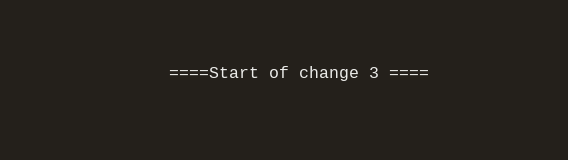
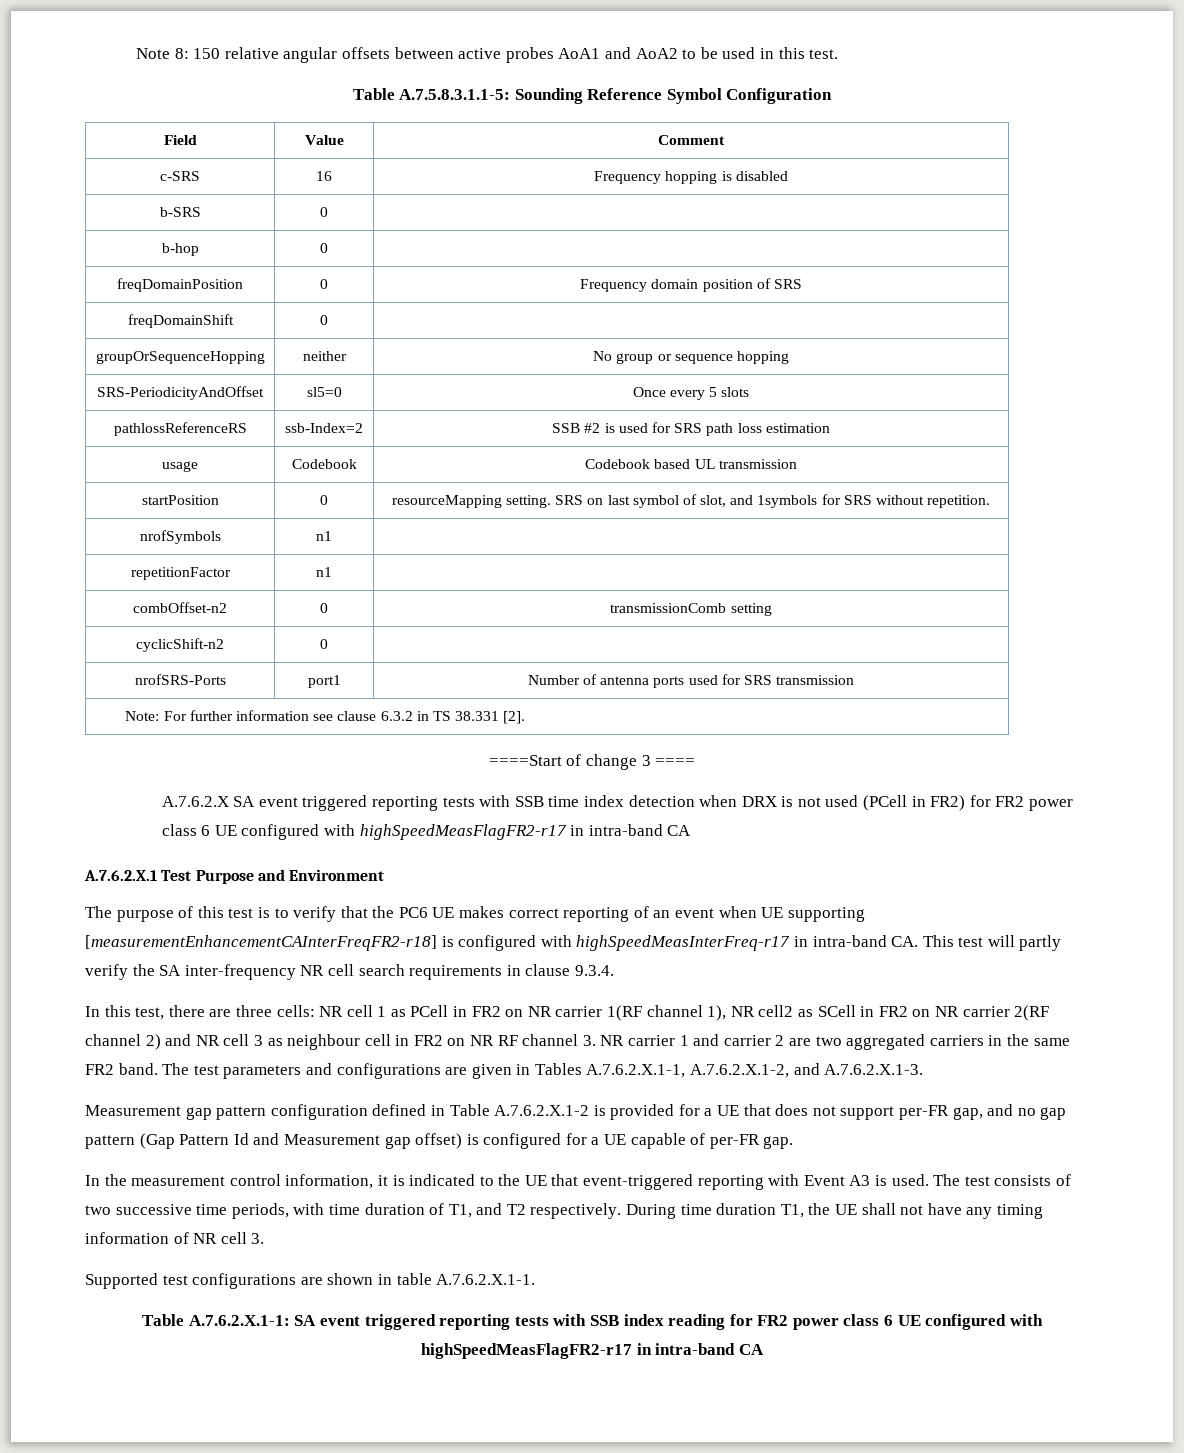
(168, 72) none -> [136,47,839,63] [352,88,833,104] [163,135,197,145] [304,135,344,145] [658,135,725,145] [160,171,200,181] [316,171,332,181] [594,171,788,184] [159,207,201,217] [320,207,328,217] [161,243,199,256] [320,243,328,253] [117,278,243,292] [320,279,328,289] [580,278,802,292] [127,314,234,328] [320,315,328,325] [95,351,265,364] [302,351,347,361] [593,351,789,364] [97,386,264,400] [306,387,342,397] [632,387,750,400] [113,422,247,436] [285,423,363,433] [552,422,830,436] [162,461,198,472] [291,459,357,469] [585,459,797,469] [141,495,219,505] [320,495,328,505] [391,494,991,508] [139,530,221,544] [316,531,332,541] [130,567,231,580] [316,567,332,577] [133,602,227,613] [320,603,328,613] [610,603,772,616] [136,638,224,652] [320,639,328,649] [134,674,226,685] [307,675,341,688] [527,674,855,688] [125,710,526,724] Note 8: 150 relative angular offsets between active probes AoA1 and AoA2 to be used in this test. // Table A.7.5.8.3.1.1-5: Sounding Reference Symbol Configuration // Field | Value | Comment // c-SRS | 16 | Frequency hopping is disabled // b-SRS | 0 | // b-hop | 0 | // freqDomainPosition | 0 | Frequency domain position of SRS // freqDomainShift | 0 | // groupOrSequenceHopping | neither | No group or sequence hopping // SRS-PeriodicityAndOffset | sl5=0 | Once every 5 slots // pathlossReferenceRS | ssb-Index=2 | SSB #2 is used for SRS path loss estimation // usage | Codebook | Codebook based UL transmission // startPosition | 0 | resourceMapping setting. SRS on last symbol of slot, and 1symbols for SRS without repetition. // nrofSymbols | n1 | // repetitionFactor | n1 | // combOffset-n2 | 0 | transmissionComb setting // cyclicShift-n2 | 0 | // nrofSRS-Ports | port1 | Number of antenna ports used for SRS transmission // Note: For further information see clause 6.3.2 in TS 38.331 [2]. //
(429, 74) none -> [161,795,1074,811] [161,824,692,840] [84,869,385,884] [85,906,865,922] [85,935,1062,951] [85,964,614,980] [85,1005,1050,1021] [85,1034,1070,1050] [85,1063,924,1079] [85,1104,1067,1120] [85,1133,794,1149] [85,1174,1071,1190] [85,1203,1043,1219] [85,1232,265,1244] [85,1273,536,1289] [142,1314,1043,1330] [421,1343,764,1359] // A.7.6.2.X SA event triggered reporting tests with SSB time index detection when DRX is not used (PCell in FR2) for FR2 power class 6 UE configured with highSpeedMeasFlagFR2-r17 in intra-band CA // A.7.6.2.X.1 Test Purpose and Environment // The purpose of this test is to verify that the PC6 UE makes correct reporting of an event when UE supporting [measurementEnhancementCAInterFreqFR2-r18] is configured with highSpeedMeasInterFreq-r17 in intra-band CA. This test will partly verify the SA inter-frequency NR cell search requirements in clause 9.3.4. // In this test, there are three cells: NR cell 1 as PCell in FR2 on NR carrier 1(RF channel 1), NR cell2 as SCell in FR2 on NR carrier 2(RF channel 2) and NR cell 3 as neighbour cell in FR2 on NR RF channel 3. NR carrier 1 and carrier 2 are two aggregated carriers in the same FR2 band. The test parameters and configurations are given in Tables A.7.6.2.X.1-1, A.7.6.2.X.1-2, and A.7.6.2.X.1-3. // Measurement gap pattern configuration defined in Table A.7.6.2.X.1-2 is provided for a UE that does not support per-FR gap, and no gap pattern (Gap Pattern Id and Measurement gap offset) is configured for a UE capable of per-FR gap. // In the measurement control information, it is indicated to the UE that event-triggered reporting with Event A3 is used. The test consists of two successive time periods, with time duration of T1, and T2 respectively. During time duration T1, the UE shall not have any timing information of NR cell 3. // Supported test configurations are shown in table A.7.6.2.X.1-1. // Table A.7.6.2.X.1-1: SA event triggered reporting tests with SSB index reading for FR2 power class 6 UE configured with highSpeedMeasFlagFR2-r17 in intra-band CA

